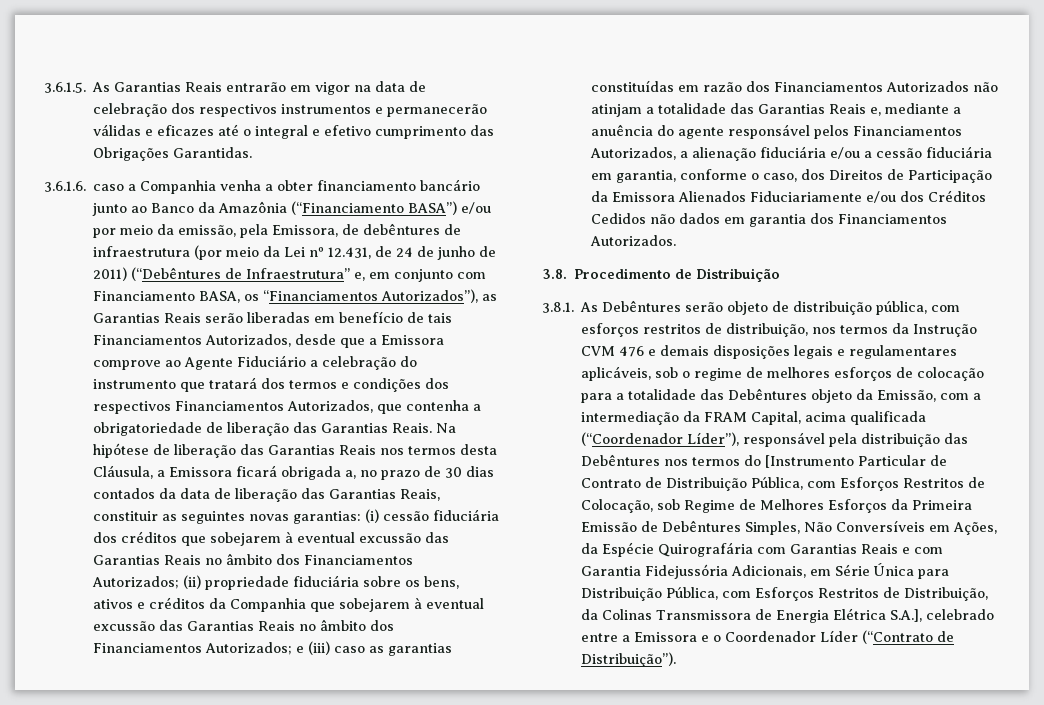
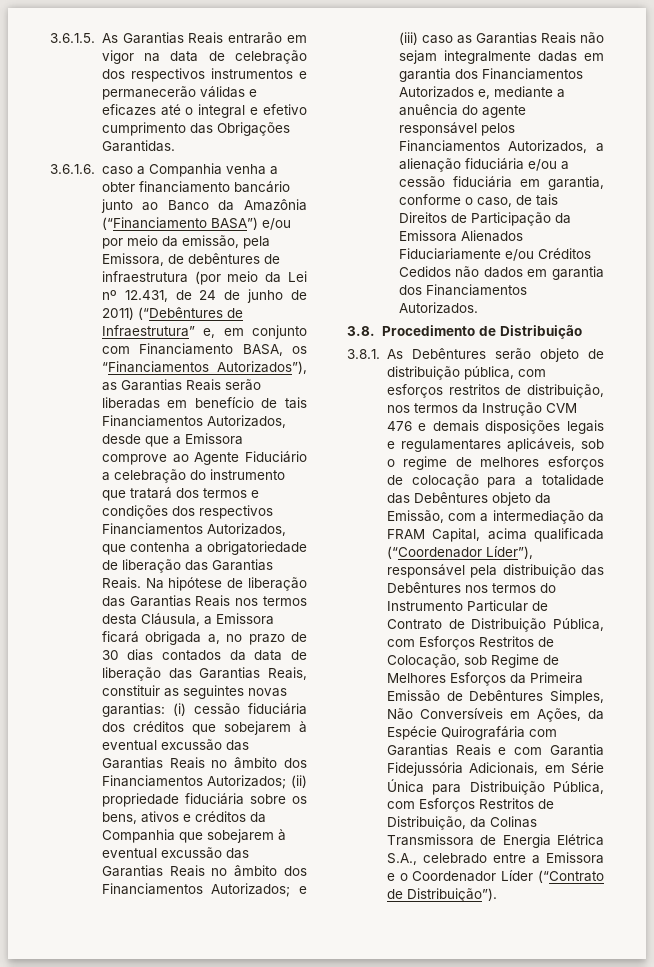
[388,643,453,656] [591,80,999,92] [591,103,867,117] garantias constituídas em razão dos Financiamentos Autorizados não atinjam a totalidade das Garantias Reais -> [475,32,604,44] [398,50,604,64] [398,68,583,82] [398,86,474,98] Garantias Reais não sejam integralmente dadas em garantia dos Financiamentos Autorizados
[801,169,826,180] dos -> [515,194,558,206] de tais
[900,191,925,202] dos -> (534, 255) none
[765,455,855,468] [Instrumento -> [386,601,463,611] Instrumento
[890,609,923,622] S.A.], -> [386,853,417,865] S.A.,

